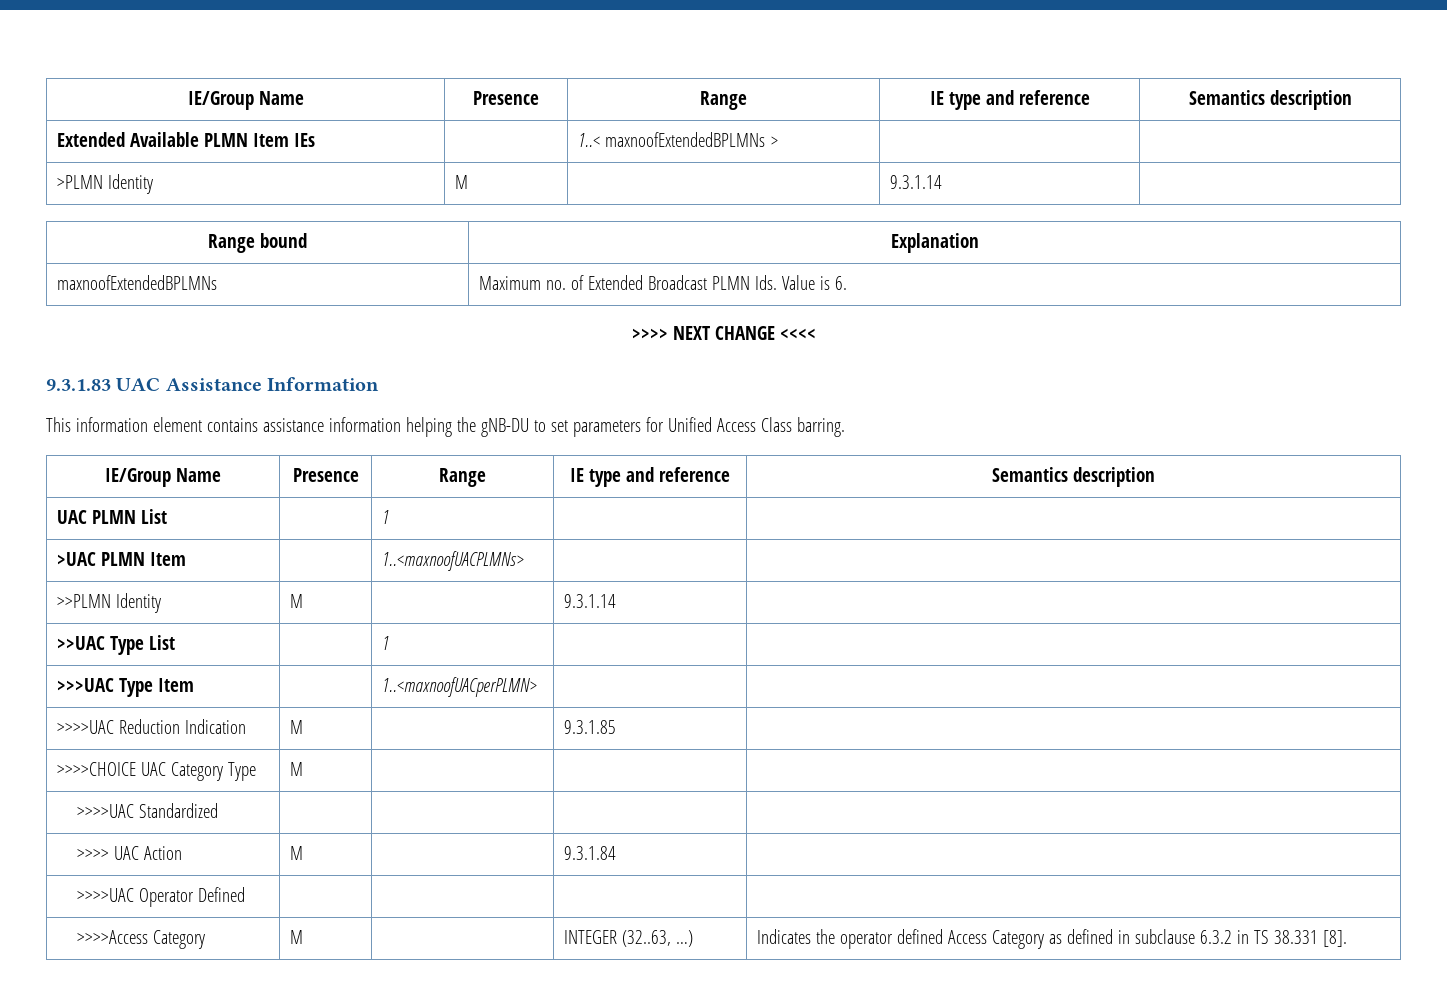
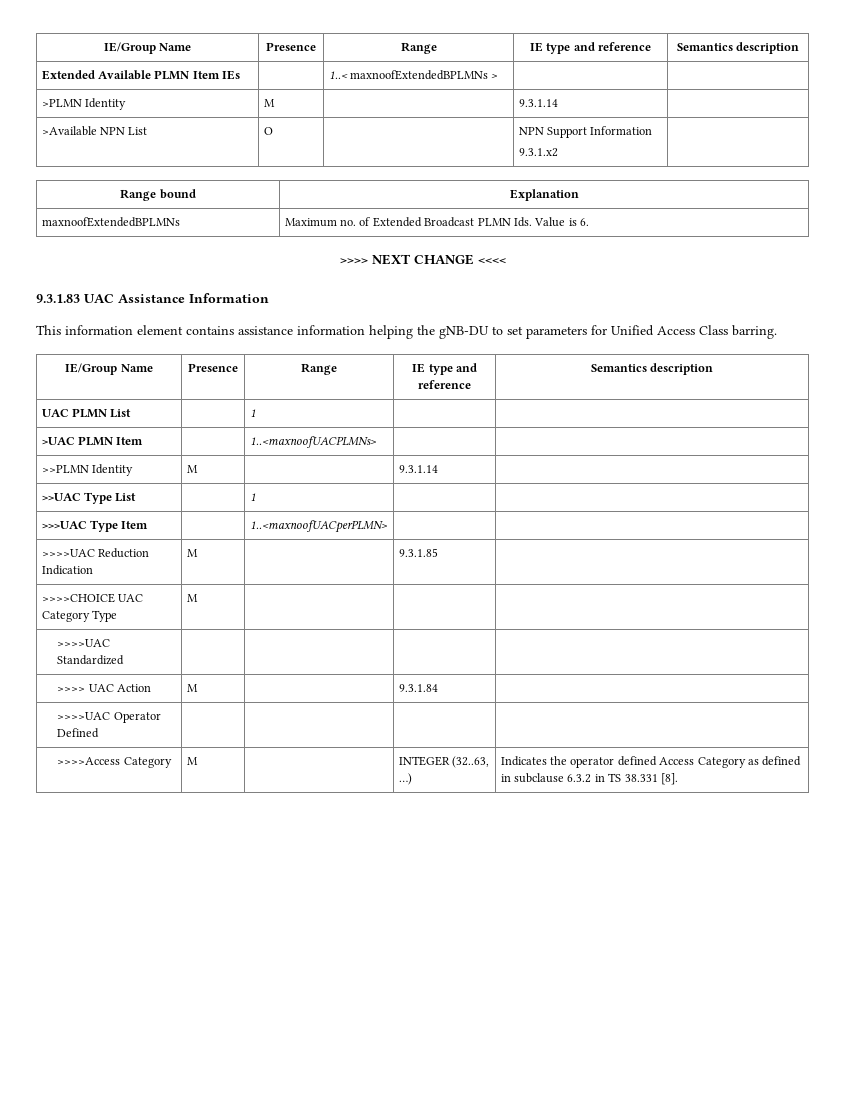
(943, 182) none -> [41,126,148,136] [263,127,273,135] [518,126,653,138] [518,148,558,157] // >Available NPN List | O | | NPN Support Information // 9.3.1.x2 |

